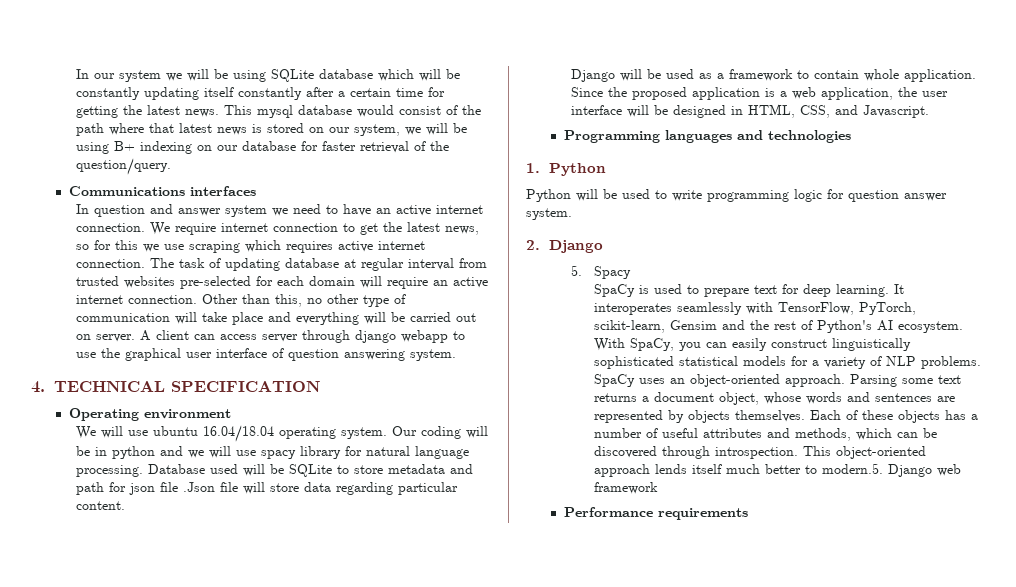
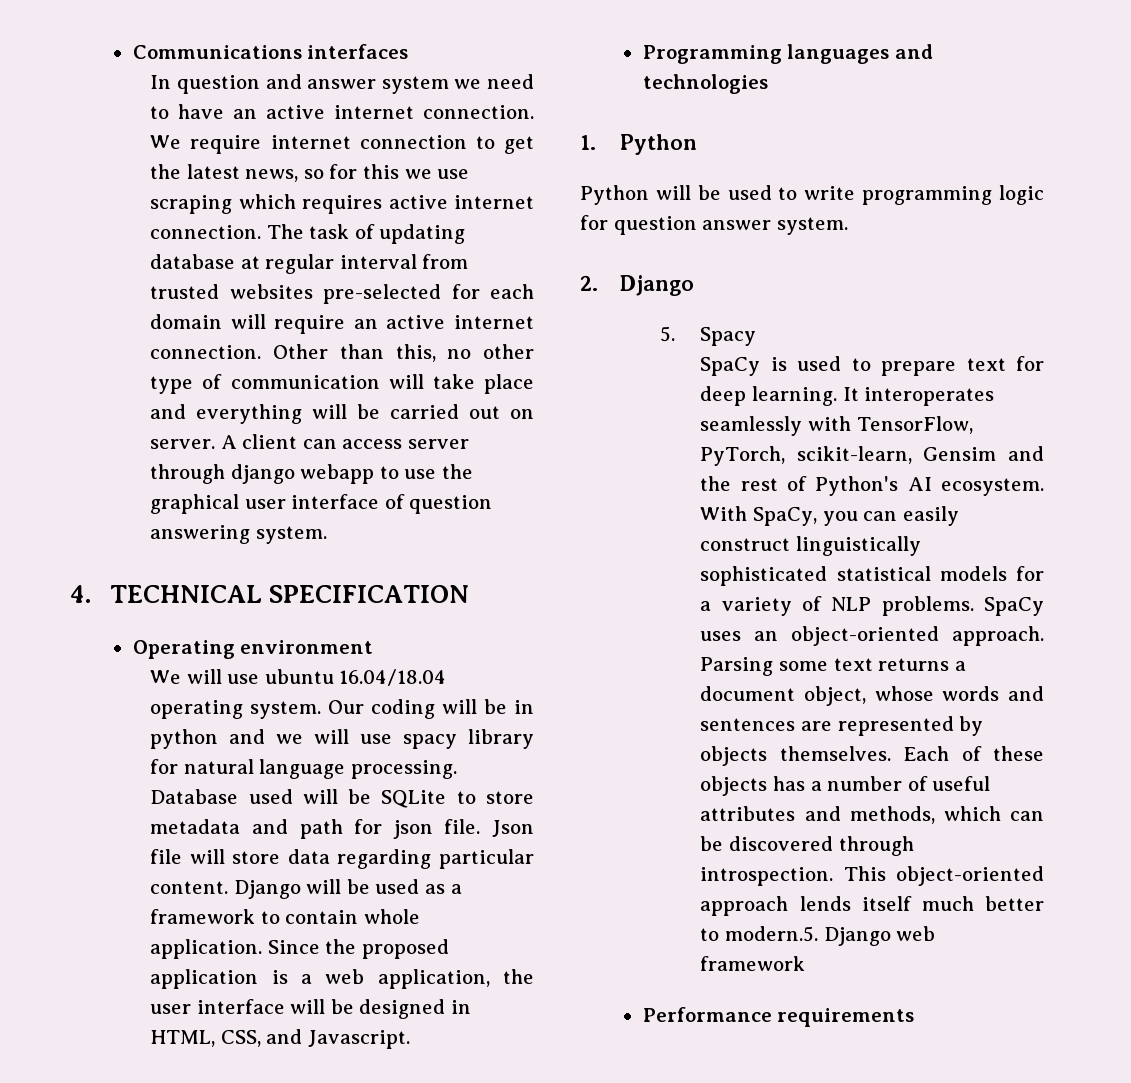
[76,69,461,82] [76,87,446,100] [76,105,482,118] [76,123,468,136] [76,141,450,154] [76,158,172,175] In our system we will be using SQLite database which will be constantly updating itself constantly after a certain time for getting the latest news. This mysql database would consist of the path where that latest news is stored on our system, we will be using B+ indexing on our database for faster retrieval of the question/query. // -> (132, 52) none
[160,482,216,492] file .Json -> [444,819,535,837] file. Json
(126, 505) // -> (229, 887) none

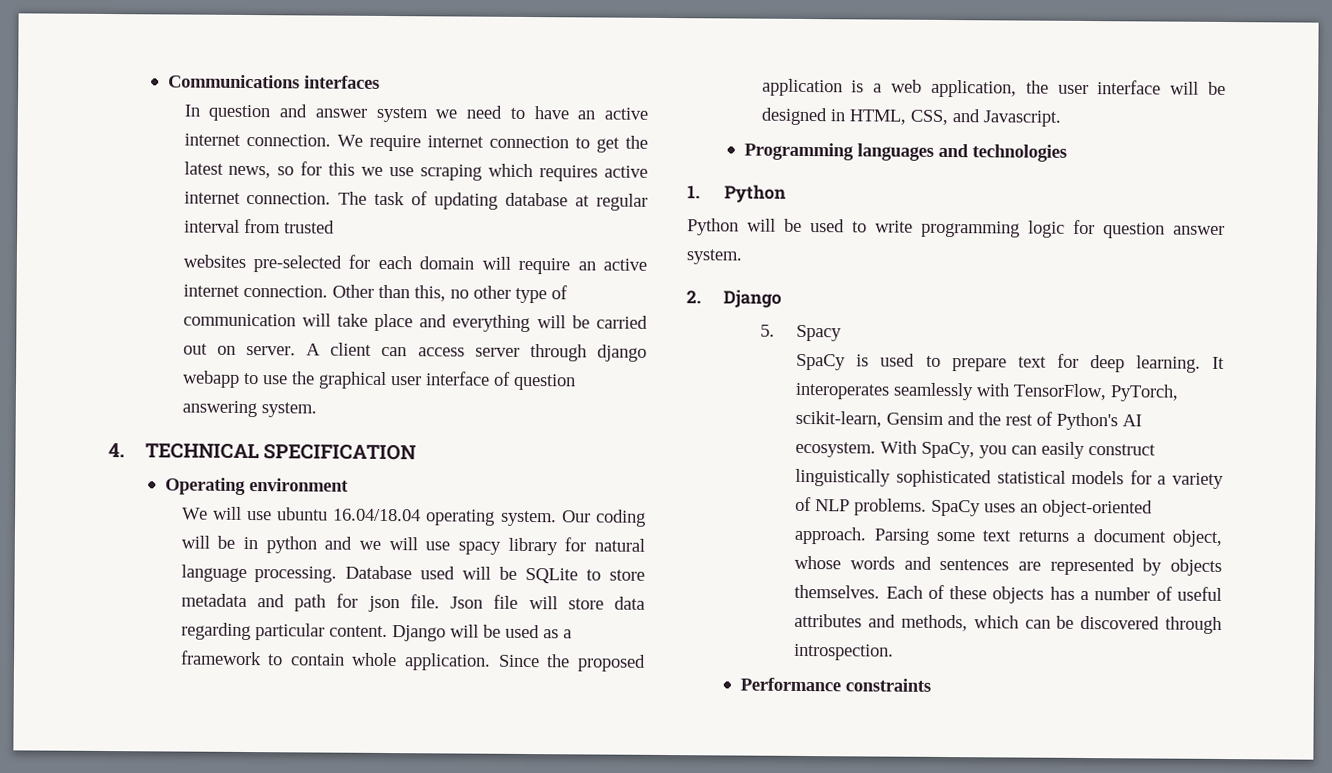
(220, 291) none -> (335, 227) //
[843,866,1044,886] [700,896,1044,916] [700,926,936,946] [700,956,806,971] This object-oriented approach lends itself much better to modern.5. Django web framework -> (895, 652) none
[777,1008,915,1027] requirements -> [845,678,932,692] constraints

